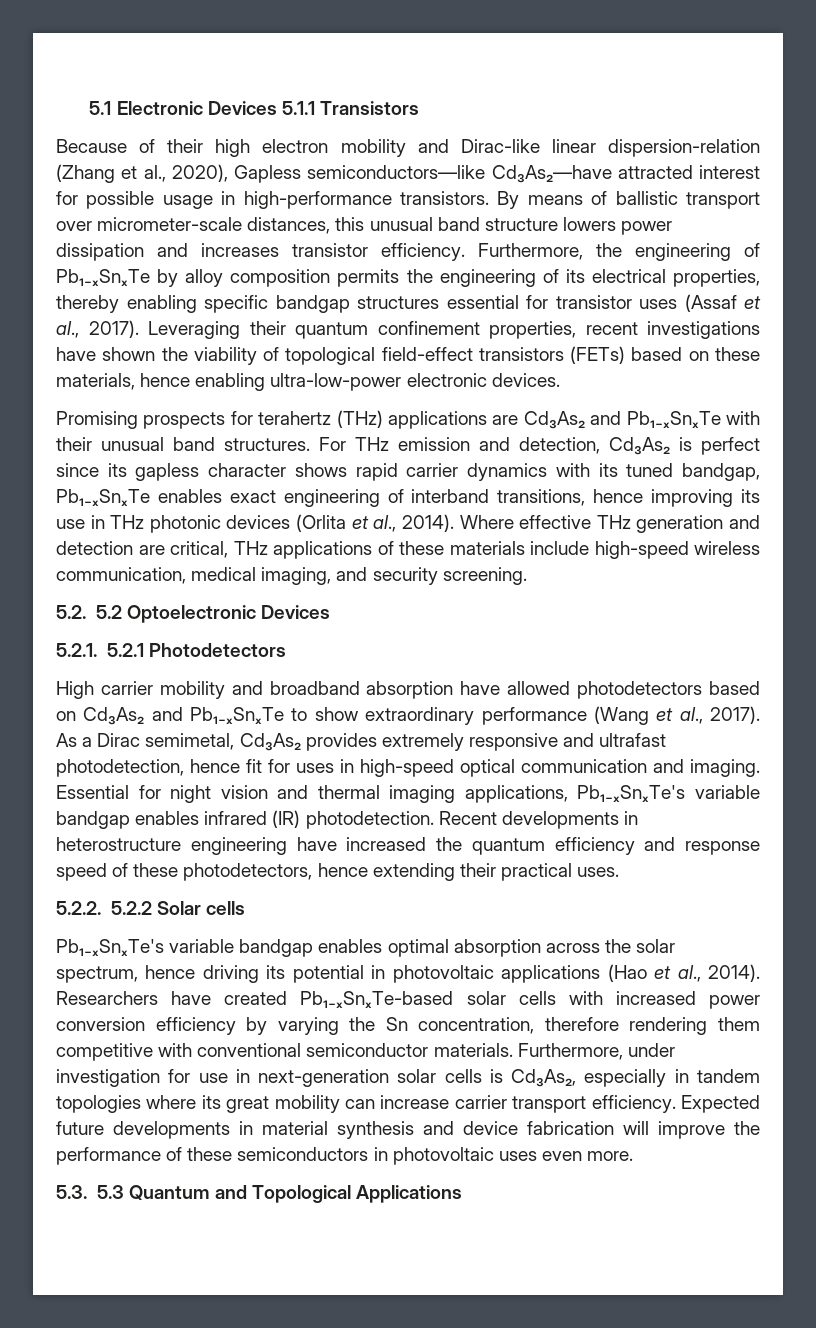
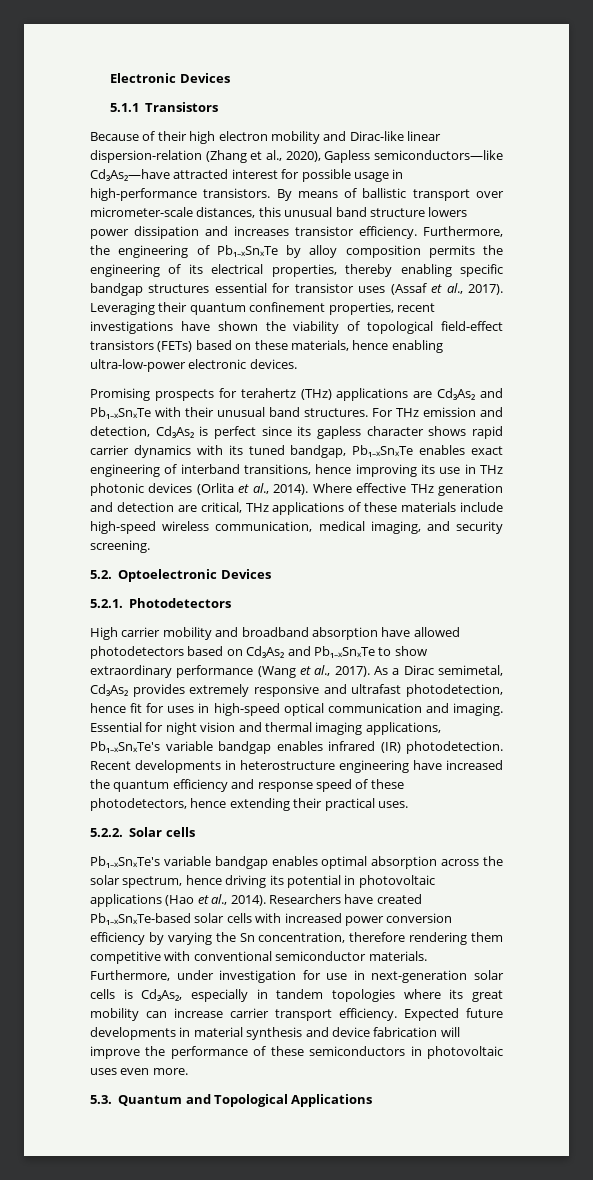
[89,101,112,115] 5.1 -> (110, 78) none
(277, 108) none -> (230, 78) //
[95,605,122,619] 5.2 -> (112, 574) none
[106,643,144,657] 5.2.1 -> (123, 603) none
[110,901,152,915] 5.2.2 -> (123, 832) none
[96,1185,124,1199] 5.3 -> (112, 1099) none

